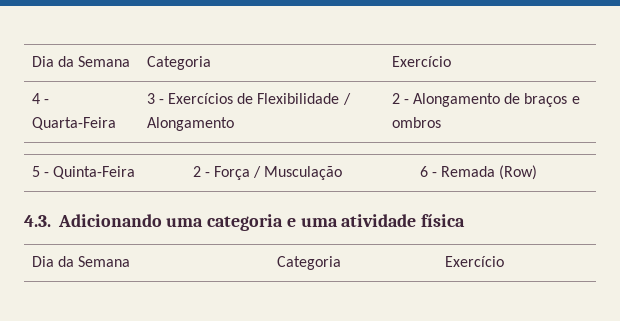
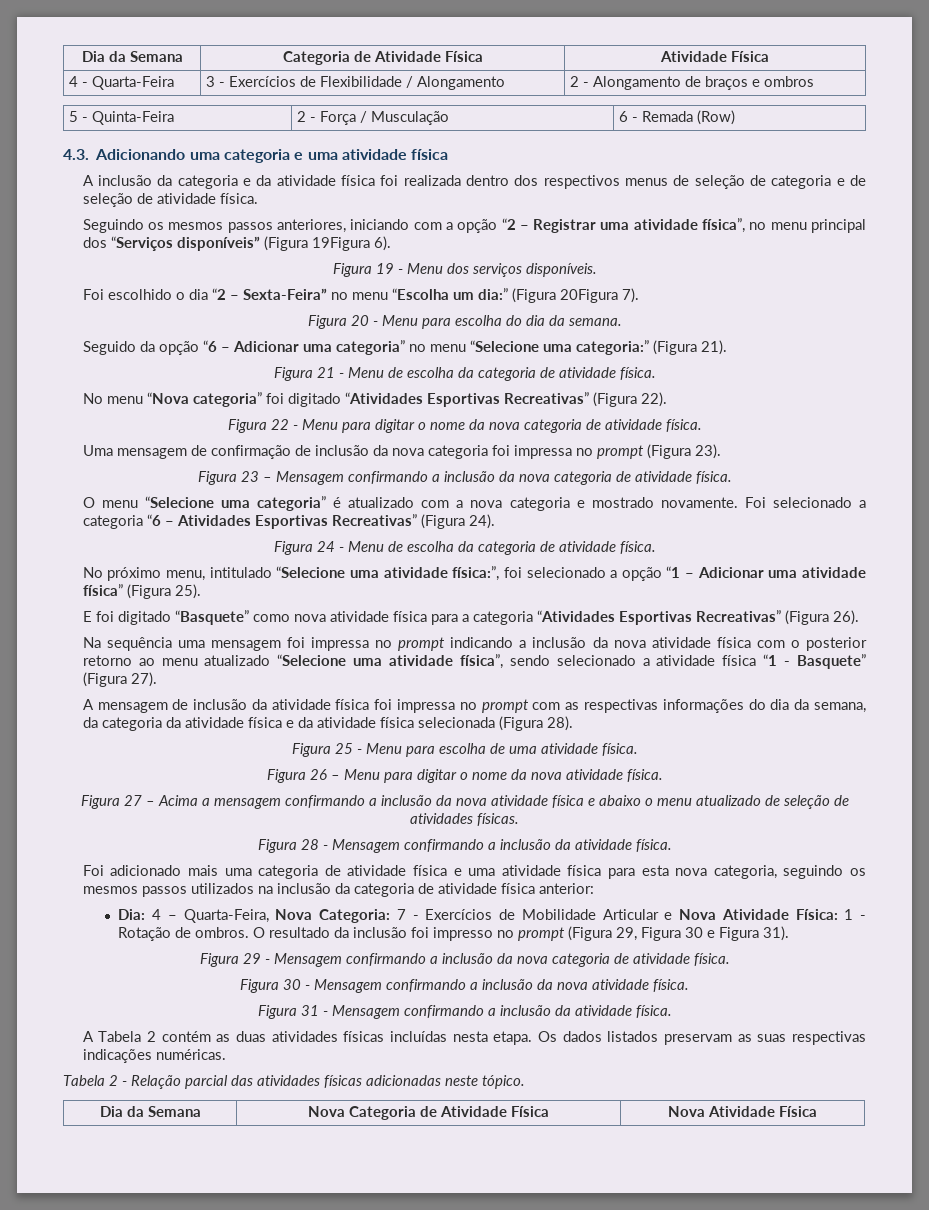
[31,56,130,67] [146,56,211,70] [391,56,451,67] Dia da Semana | Categoria | Exercício -> [81,51,183,62] [282,51,483,65] [659,51,769,62] Dia da Semana | Categoria de Atividade Física | Atividade Física
[31,256,130,267] [276,256,341,270] [444,256,504,267] // Dia da Semana | Categoria | Exercício -> [82,175,866,189] [82,193,258,207] [82,218,867,233] [82,236,391,251] [332,263,597,277] [82,288,639,303] [307,315,622,329] [82,340,727,355] [273,367,656,381] [82,392,667,407] [227,419,702,433] [82,444,721,459] [197,471,732,485] [82,496,867,511] [82,514,495,529] [273,541,656,555] [82,566,867,581] [82,584,201,599] [82,610,859,625] [82,637,868,651] [82,654,866,669] [82,672,157,687] [82,699,867,713] [82,716,573,731] [291,743,638,757] [266,769,663,783] [80,795,849,809] [410,813,519,826] [257,839,672,853] [82,865,866,879] [82,883,594,897] [118,909,867,923] [118,926,790,941] [199,953,730,967] [240,979,689,993] [257,1005,672,1019] [82,1031,867,1045] [82,1049,226,1063] [63,1075,525,1089] [99,1106,201,1117] [308,1106,549,1120] [668,1106,817,1117] // A inclusão da categoria e da atividade física foi realizada dentro dos respectivos menus de seleção de categoria e de seleção de atividade física. // Seguindo os mesmos passos anteriores, iniciando com a opção “2 – Registrar uma atividade física”, no menu principal dos “Serviços disponíveis” (Figura 19Figura 6). // Figura 19 - Menu dos serviços disponíveis. // Foi escolhido o dia “2 – Sexta-Feira” no menu “Escolha um dia:” (Figura 20Figura 7). // Figura 20 - Menu para escolha do dia da semana. // Seguido da opção “6 – Adicionar uma categoria” no menu “Selecione uma categoria:” (Figura 21). // Figura 21 - Menu de escolha da categoria de atividade física. // No menu “Nova categoria” foi digitado “Atividades Esportivas Recreativas” (Figura 22). // Figura 22 - Menu para digitar o nome da nova categoria de atividade física. // Uma mensagem de confirmação de inclusão da nova categoria foi impressa no prompt (Figura 23). // Figura 23 – Mensagem confirmando a inclusão da nova categoria de atividade física. // O menu “Selecione uma categoria” é atualizado com a nova categoria e mostrado novamente. Foi selecionado a categoria “6 – Atividades Esportivas Recreativas” (Figura 24). // Figura 24 - Menu de escolha da categoria de atividade física. // No próximo menu, intitulado “Selecione uma atividade física:”, foi selecionado a opção “1 – Adicionar uma atividade física” (Figura 25). // E foi digitado “Basquete” como nova atividade física para a categoria “Atividades Esportivas Recreativas” (Figura 26). // Na sequência uma mensagem foi impressa no prompt indicando a inclusão da nova atividade física com o posterior retorno ao menu atualizado “Selecione uma atividade física”, sendo selecionado a atividade física “1 - Basquete” (Figura 27). // A mensagem de inclusão da atividade física foi impressa no prompt com as respectivas informações do dia da semana, da categoria da atividade física e da atividade física selecionada (Figura 28). // Figura 25 - Menu para escolha de uma atividade física. // Figura 26 – Menu para digitar o nome da nova atividade física. // Figura 27 – Acima a mensagem confirmando a inclusão da nova atividade física e abaixo o menu atualizado de seleção de atividades físicas. // Figura 28 - Mensagem confirmando a inclusão da atividade física. // Foi adicionado mais uma categoria de atividade física e uma atividade física para esta nova categoria, seguindo os mesmos passos utilizados na inclusão da categoria de atividade física anterior: // Dia: 4 – Quarta-Feira, Nova Categoria: 7 - Exercícios de Mobilidade Articular e Nova Atividade Física: 1 - Rotação de ombros. O resultado da inclusão foi impresso no prompt (Figura 29, Figura 30 e Figura 31). // Figura 29 - Mensagem confirmando a inclusão da nova categoria de atividade física. // Figura 30 - Mensagem confirmando a inclusão da nova atividade física. // Figura 31 - Mensagem confirmando a inclusão da atividade física. // A Tabela 2 contém as duas atividades físicas incluídas nesta etapa. Os dados listados preservam as suas respectivas indicações numéricas. // Tabela 2 - Relação parcial das atividades físicas adicionadas neste tópico. // Dia da Semana | Nova Categoria de Atividade Física | Nova Atividade Física

